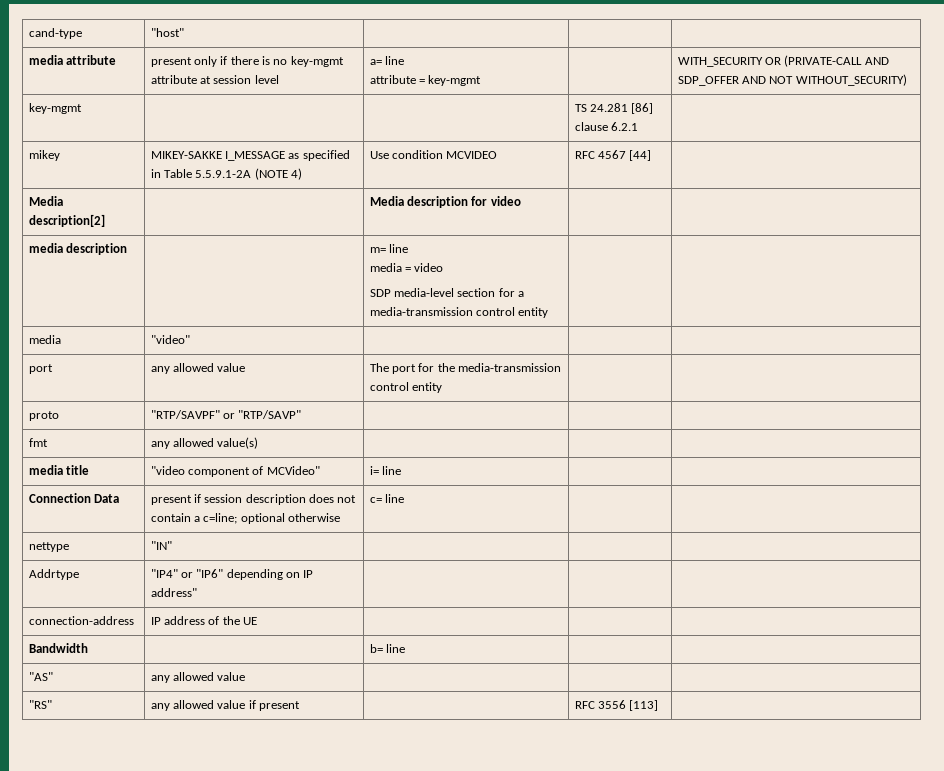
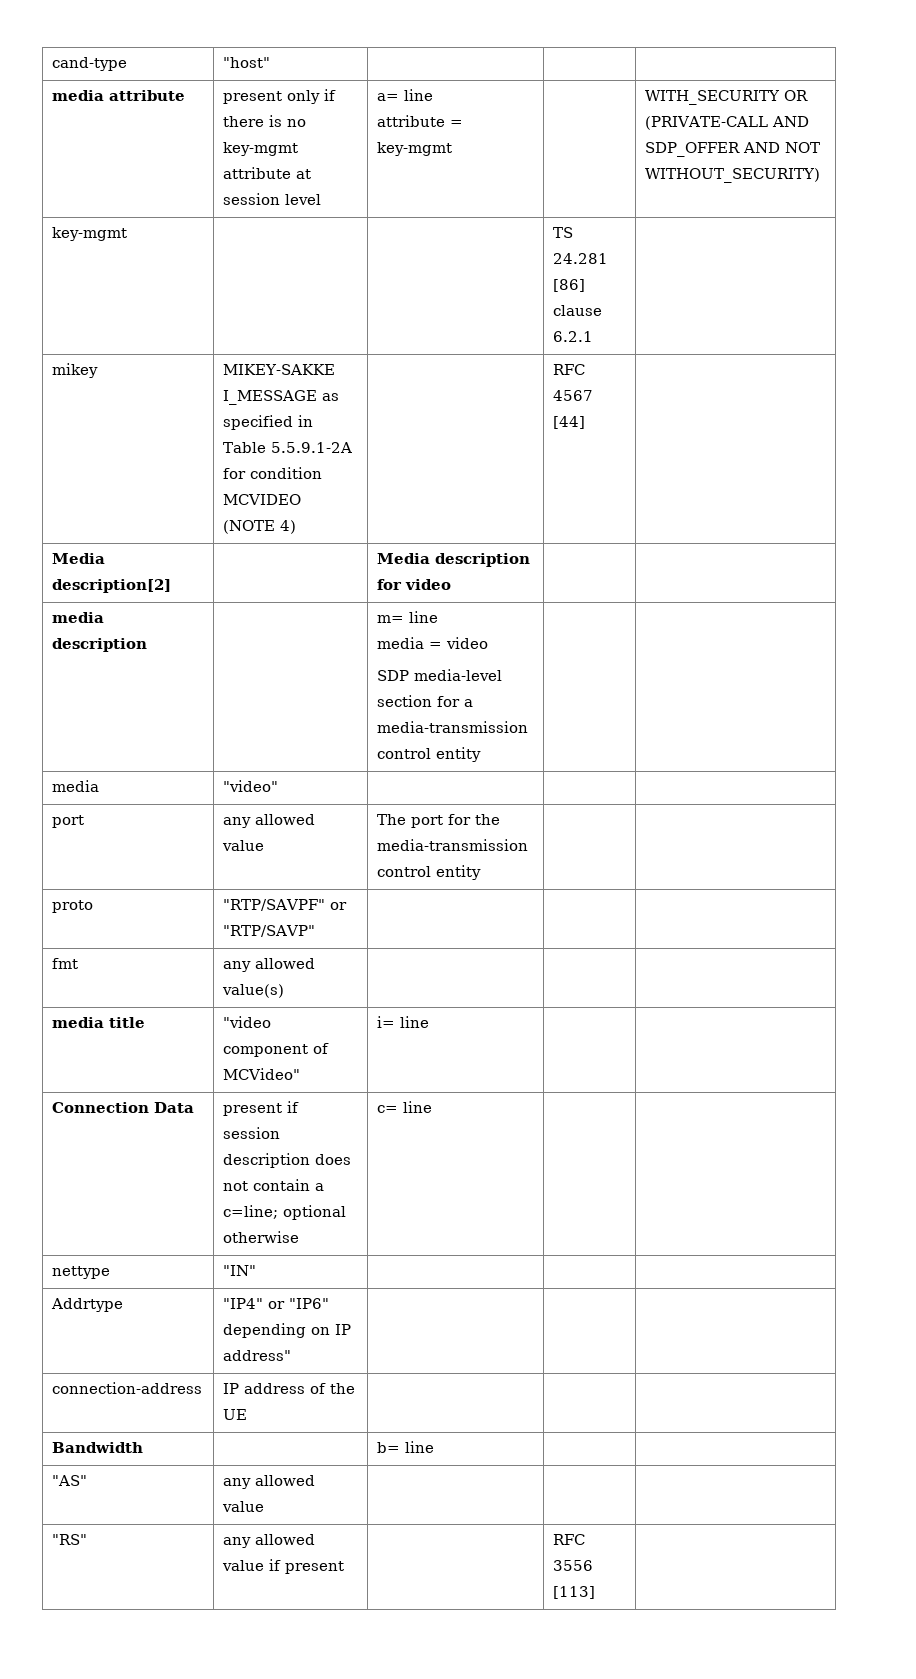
(252, 174) none -> [223,467,323,479] [223,494,302,505] for condition MCVIDEO
[369,150,498,159] Use condition MCVIDEO -> (297, 527) none

